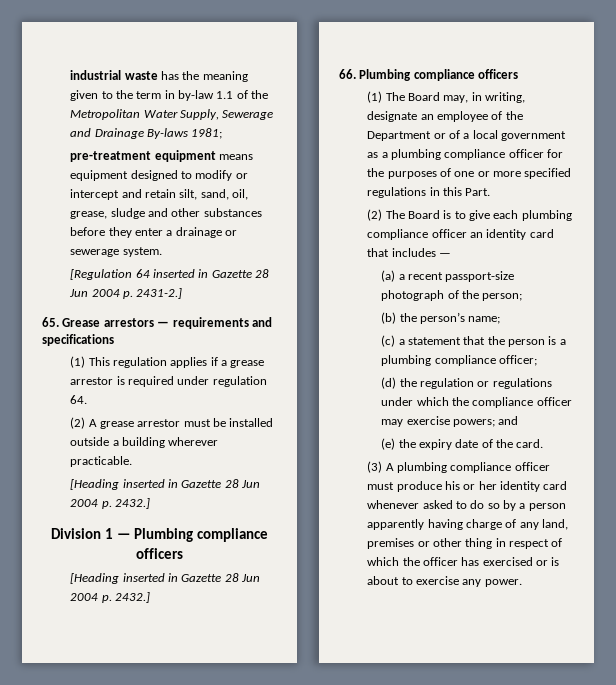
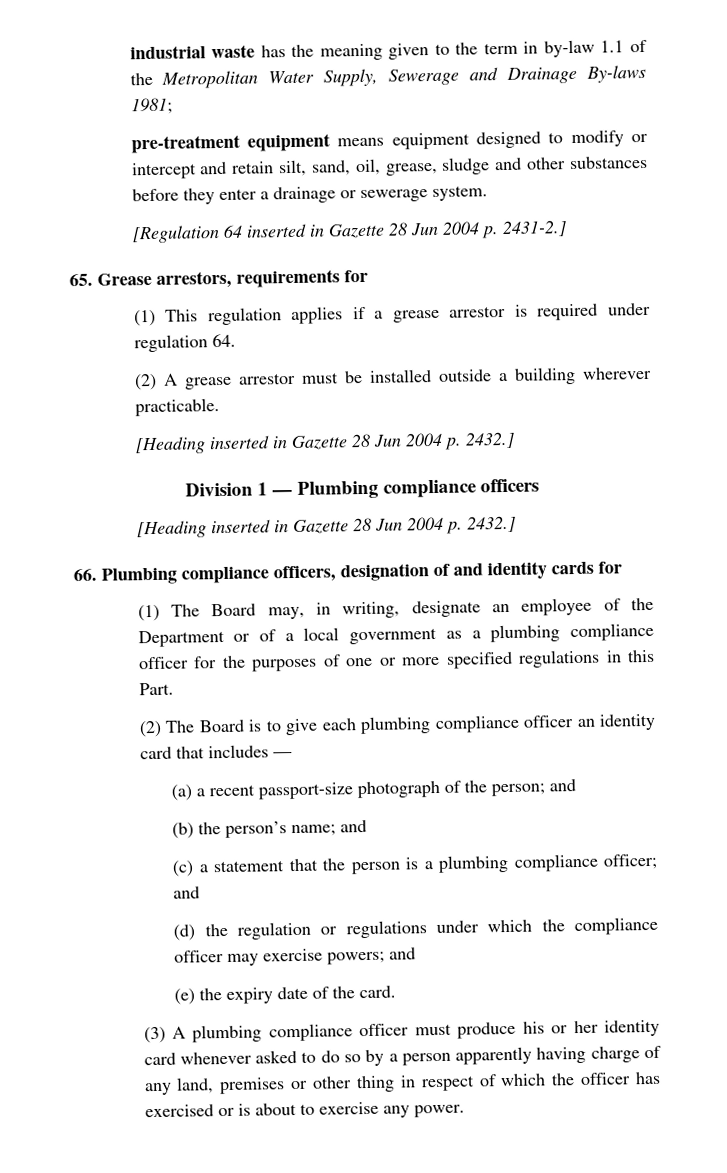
[103,317,272,329] [42,334,114,346] arrestors — requirements and specifications -> [156,269,368,289] arrestors, requirements for
[478,69,519,79] officers -> [273,561,622,583] officers, designation of and identity cards for
(523, 297) none -> [549,779,577,792] and
(501, 320) none -> [340,819,368,833] and
(537, 360) none -> [173,886,201,899] and

